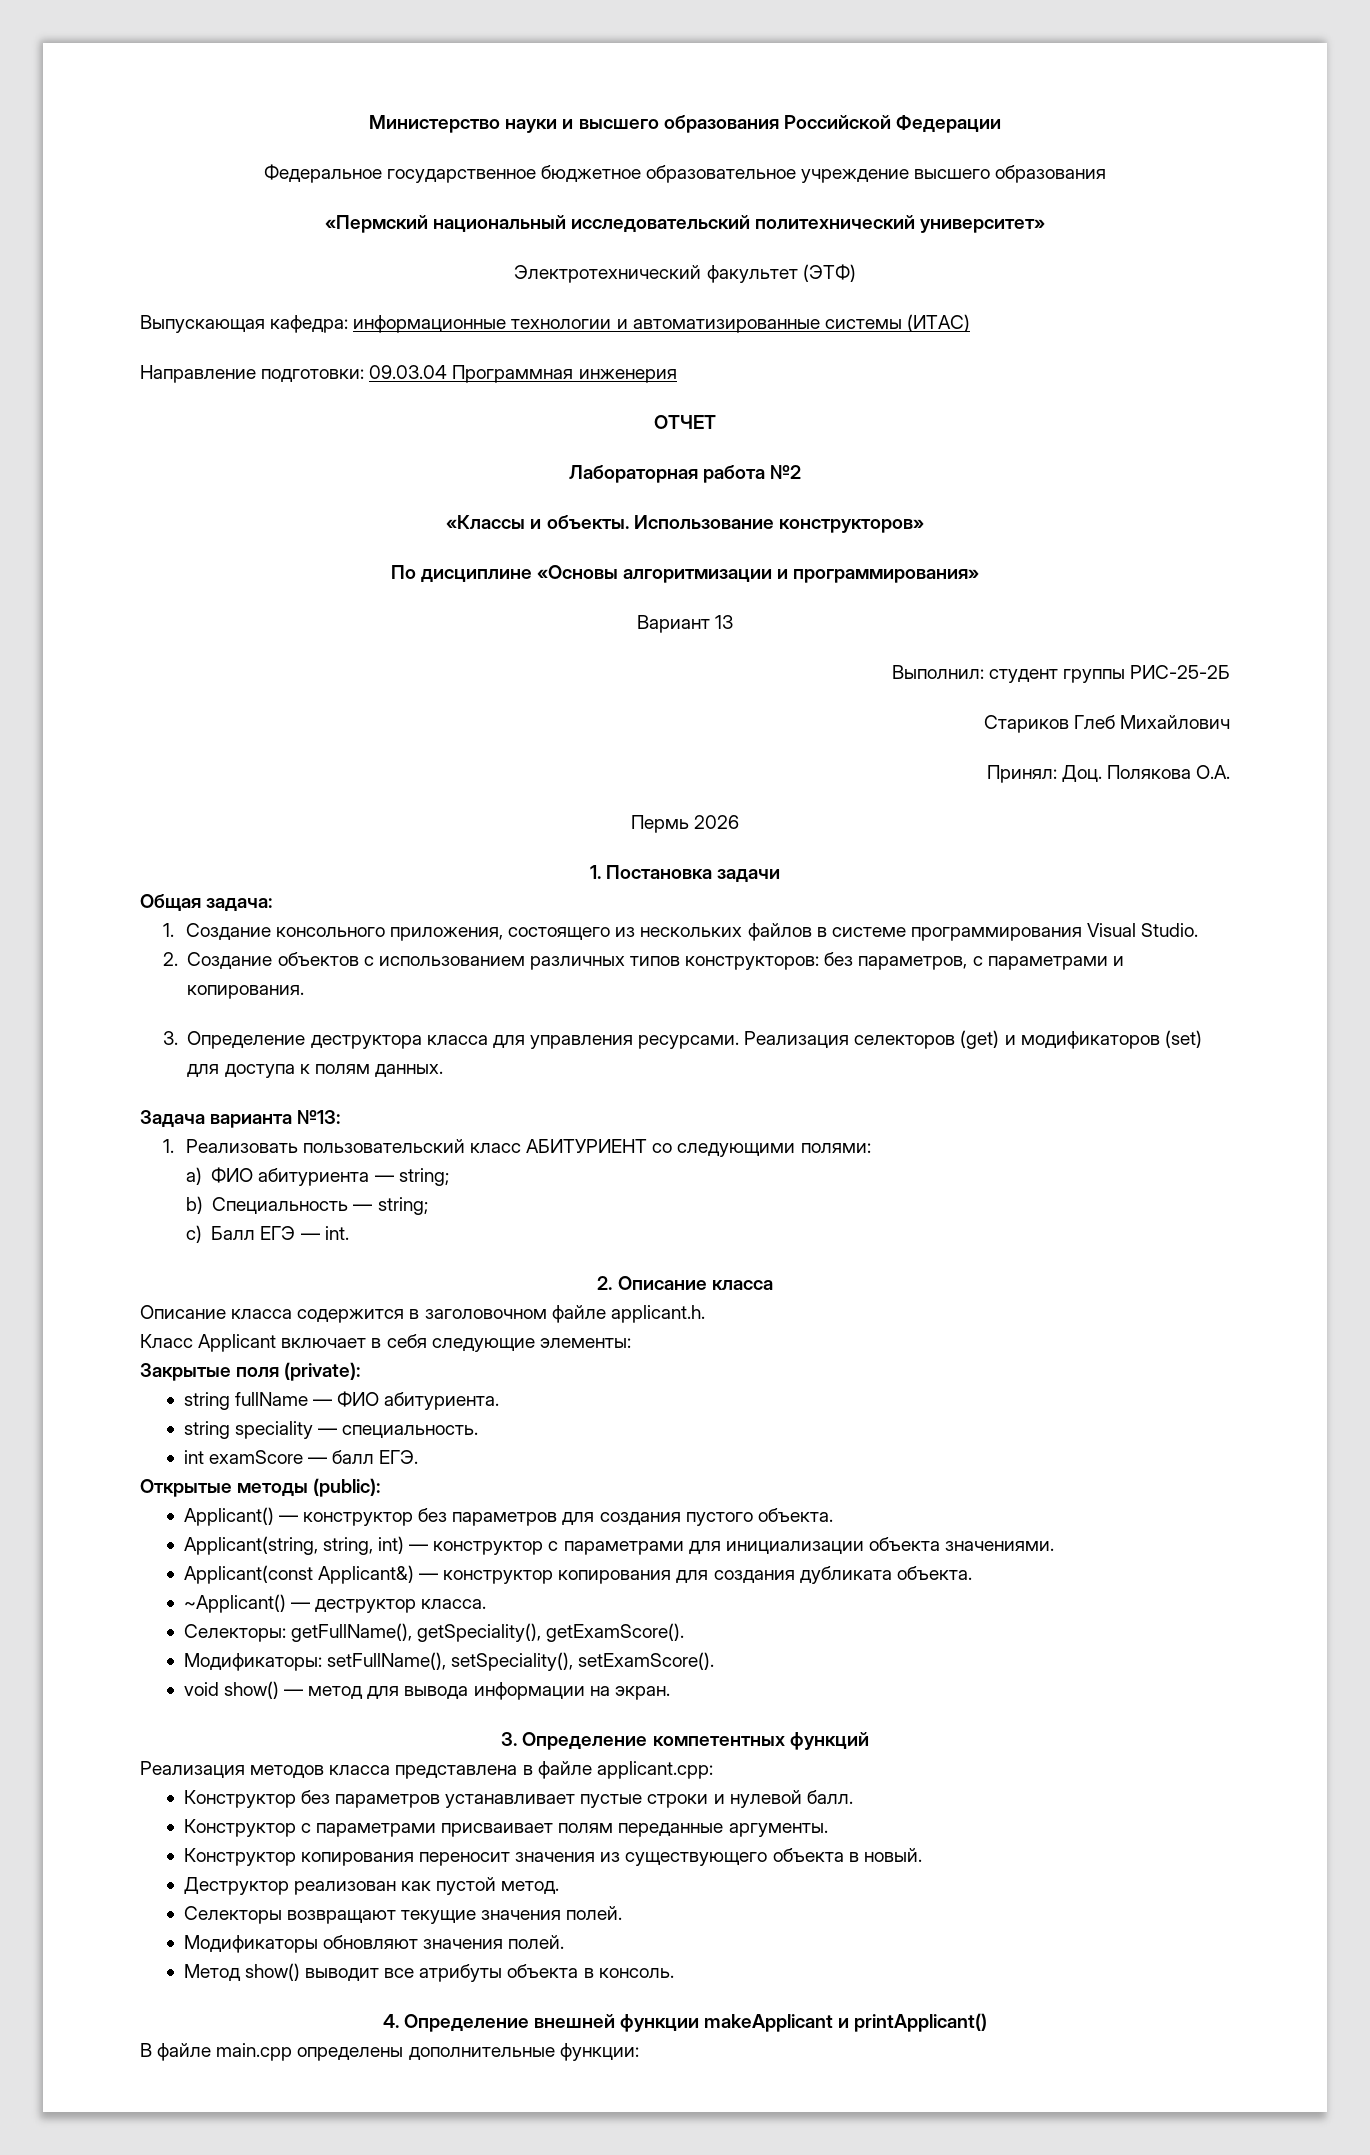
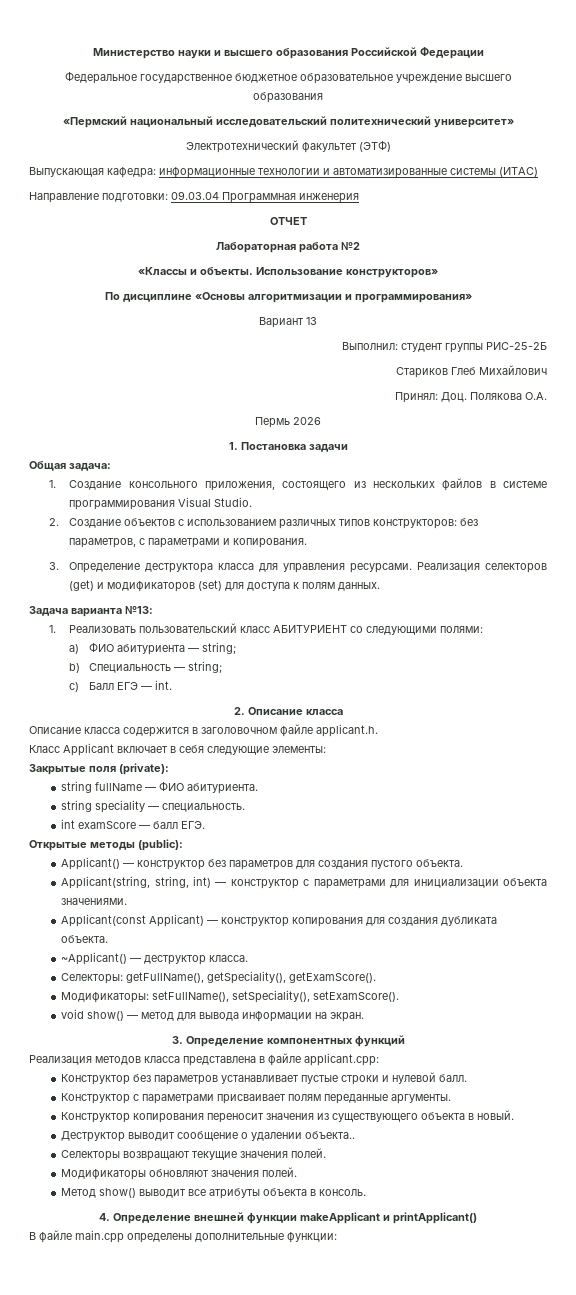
[317,1565,414,1584] Applicant&) -> [149,914,205,927] Applicant)
[652,1736,785,1746] компетентных -> [266,1038,353,1044] компонентных
[293,1877,560,1895] реализован как пустой метод. -> [128,1131,356,1141] выводит сообщение о удалении объекта..

